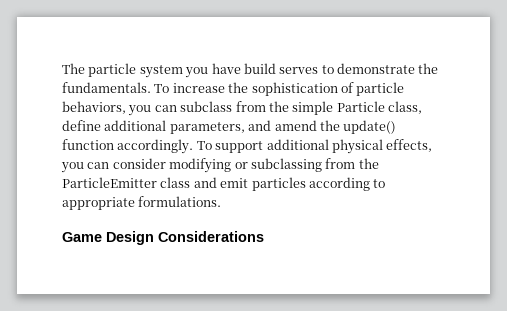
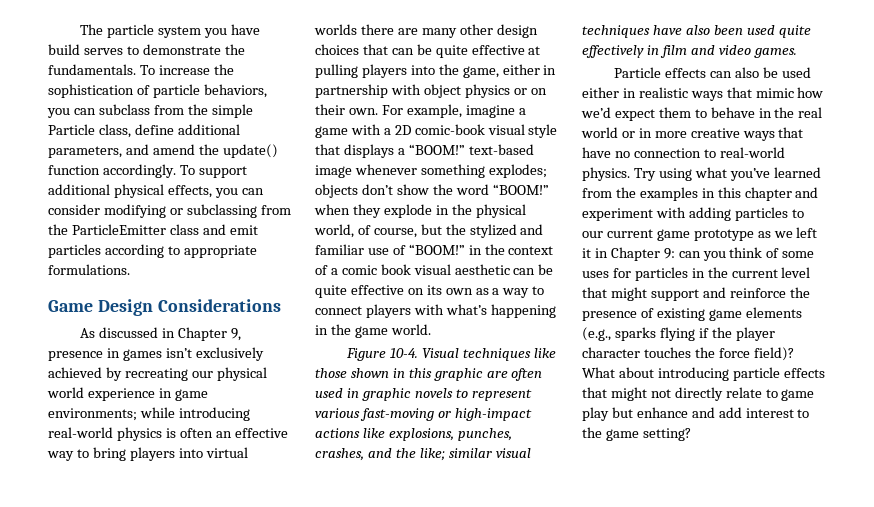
(264, 236) none -> [80,327,241,341] [48,347,264,361] [48,367,267,381] [47,387,208,401] [48,407,250,421] [48,427,288,441] [47,447,248,461] [314,24,538,38] [315,44,541,58] [315,64,557,78] [315,84,547,98] [315,104,526,118] [315,124,558,138] [315,144,534,158] [315,164,547,178] [315,184,549,198] [314,204,526,218] [314,224,544,238] [315,244,554,255] [315,264,554,275] [315,285,545,298] [315,304,556,318] [315,324,431,338] [346,348,556,361] [315,368,543,381] [315,388,532,401] [315,408,532,421] [315,428,512,441] [315,448,531,461] [582,25,811,38] [582,45,797,58] [614,67,811,78] [582,87,824,101] [581,107,823,121] [581,127,804,141] [582,147,785,158] [582,167,821,181] [582,187,819,201] [582,207,804,221] [582,227,818,241] [582,247,815,261] [582,267,811,281] [582,287,810,301] [582,307,802,321] [582,327,775,341] [582,347,794,361] [582,367,825,381] [582,387,815,401] [582,407,810,421] [582,427,691,441] // As discussed in Chapter 9, presence in games isn’t exclusively achieved by recreating our physical world experience in game environments; while introducing real-world physics is often an effective way to bring players into virtual worlds there are many other design choices that can be quite effective at pulling players into the game, either in partnership with object physics or on their own. For example, imagine a game with a 2D comic-book visual style that displays a “BOOM!” text-based image whenever something explodes; objects don’t show the word “BOOM!” when they explode in the physical world, of course, but the stylized and familiar use of “BOOM!” in the context of a comic book visual aesthetic can be quite effective on its own as a way to connect players with what’s happening in the game world. // Figure 10-4. Visual techniques like those shown in this graphic are often used in graphic novels to represent various fast-moving or high-impact actions like explosions, punches, crashes, and the like; similar visual techniques have also been used quite effectively in film and video games. // Particle effects can also be used either in realistic ways that mimic how we’d expect them to behave in the real world or in more creative ways that have no connection to real-world physics. Try using what you’ve learned from the examples in this chapter and experiment with adding particles to our current game prototype as we left it in Chapter 9: can you think of some uses for particles in the current level that might support and reinforce the presence of existing game elements (e.g., sparks flying if the player character touches the force field)? What about introducing particle effects that might not directly relate to game play but enhance and add interest to the game setting?

